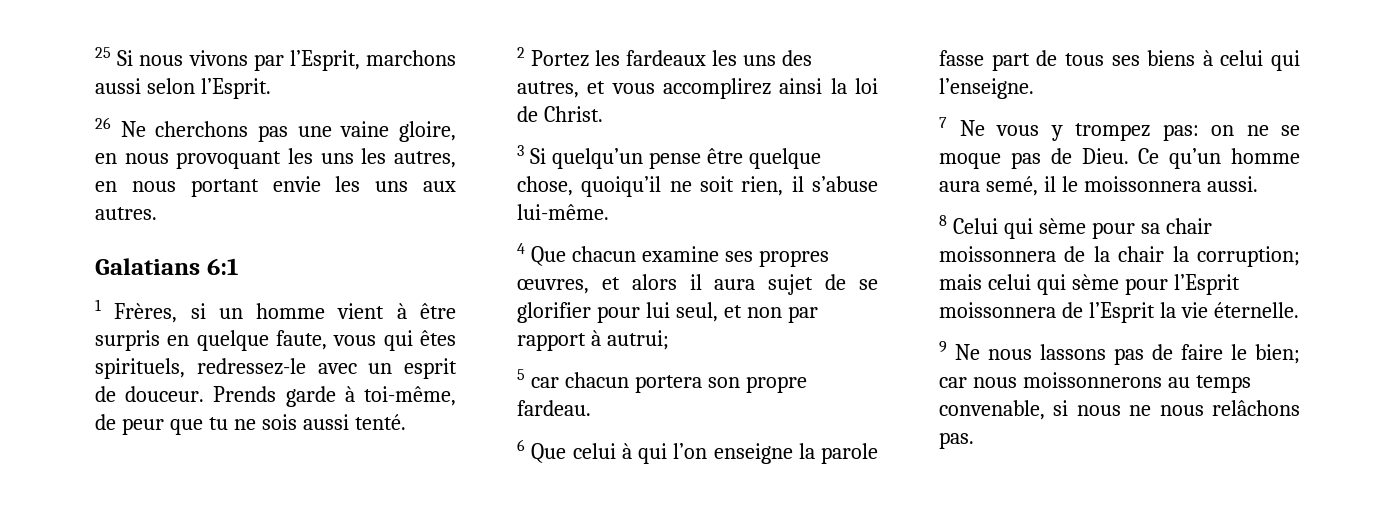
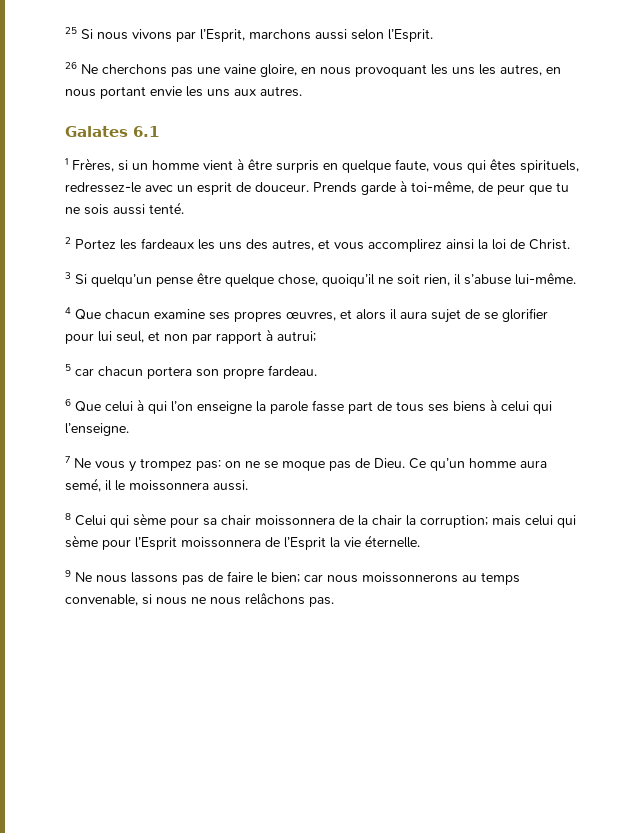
[95,258,238,275] Galatians 6:1 -> [65,126,159,137] Galates 6.1

